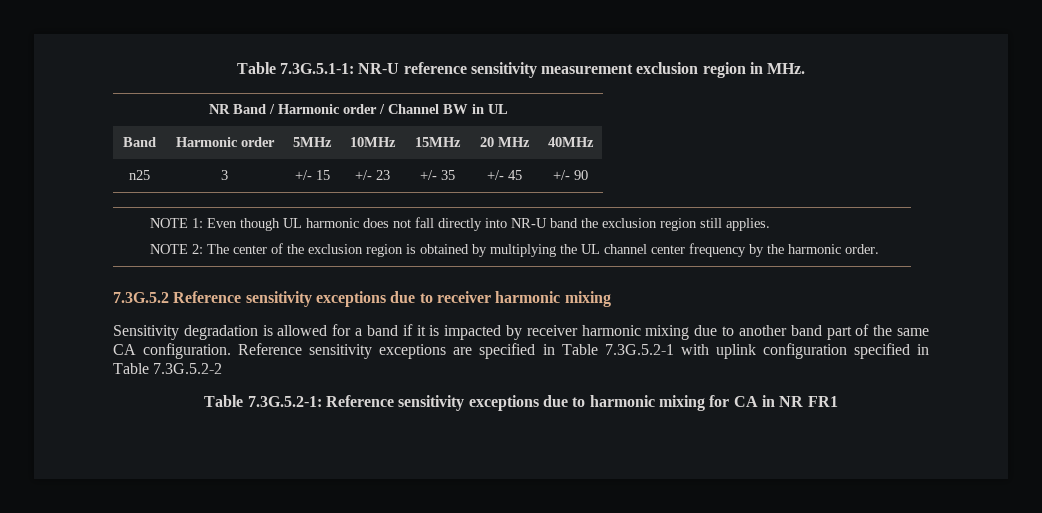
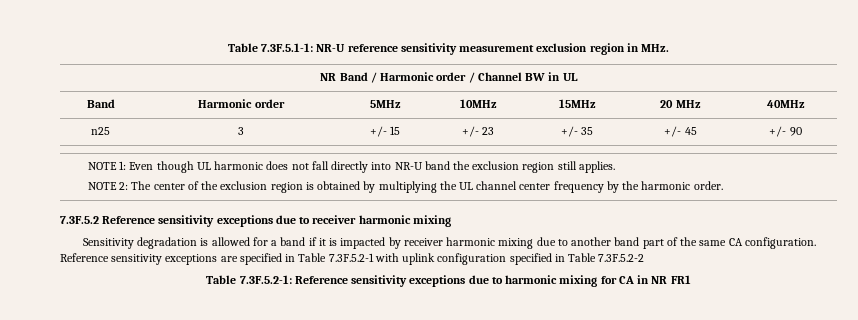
[236,62,354,74] Table 7.3G.5.1-1: -> [227,43,314,52] Table 7.3F.5.1-1:
[113,292,169,303] 7.3G.5.2 -> [60,216,99,224] 7.3F.5.2
[604,344,674,355] 7.3G.5.2-1 -> [328,253,374,262] 7.3F.5.2-1
[153,363,223,374] [204,395,322,407] 7.3G.5.2-2 // Table 7.3G.5.2-1: -> [598,254,645,262] [206,275,292,284] 7.3F.5.2-2 // Table 7.3F.5.2-1:

